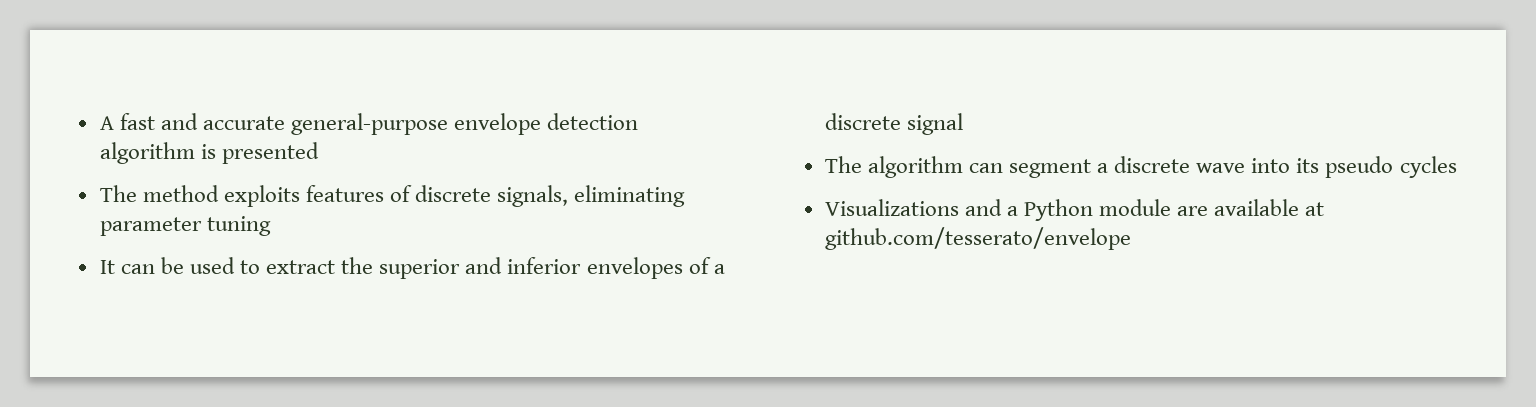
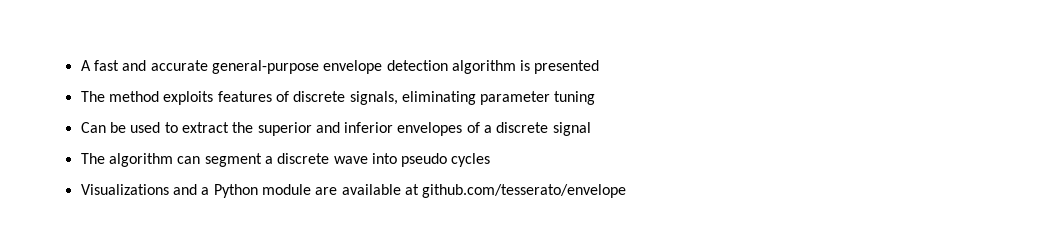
[99,260,155,274] It can -> [80,122,106,133] Can
[1296,158,1320,173] its -> (397, 158) none

